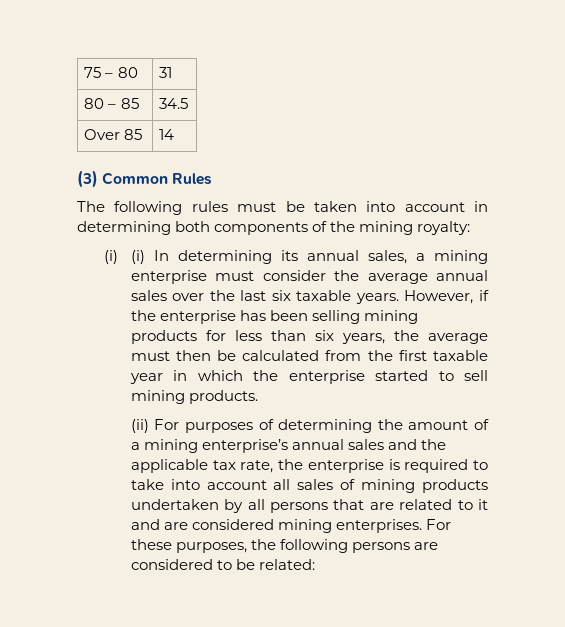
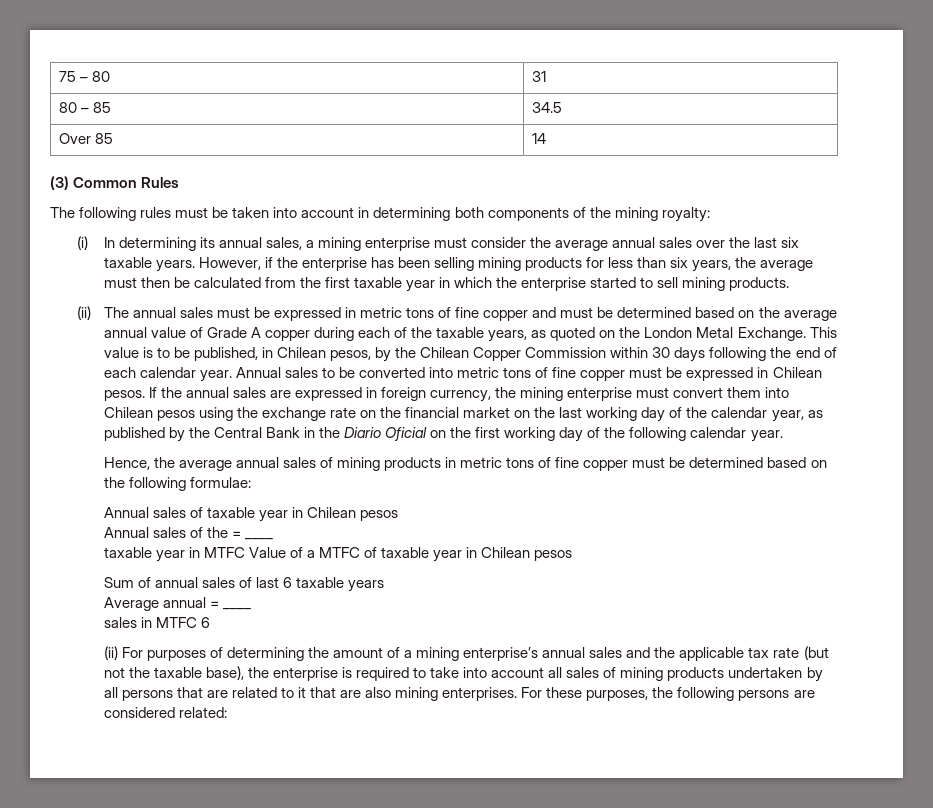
[130,250,145,264] (i) -> (88, 243) none
(258, 397) none -> [76,306,837,321] [103,327,837,342] [103,347,837,362] [103,367,822,382] [103,387,790,402] [103,407,823,422] [103,427,783,442] [103,457,827,471] [103,477,251,491] [103,507,398,522] [103,527,241,538] [244,538,273,540] [103,547,573,562] [103,577,385,592] [103,597,219,611] [222,608,251,610] [103,617,210,628] // (ii) The annual sales must be expressed in metric tons of fine copper and must be determined based on the average annual value of Grade A copper during each of the taxable years, as quoted on the London Metal Exchange. This value is to be published, in Chilean pesos, by the Chilean Copper Commission within 30 days following the end of each calendar year. Annual sales to be converted into metric tons of fine copper must be expressed in Chilean pesos. If the annual sales are expressed in foreign currency, the mining enterprise must convert them into Chilean pesos using the exchange rate on the financial market on the last working day of the calendar year, as published by the Central Bank in the Diario Oficial on the first working day of the following calendar year. // Hence, the average annual sales of mining products in metric tons of fine copper must be determined based on the following formulae: // Annual sales of taxable year in Chilean pesos // Annual sales of the = ____ // taxable year in MTFC Value of a MTFC of taxable year in Chilean pesos // Sum of annual sales of last 6 taxable years // Average annual = ____ // sales in MTFC 6
[240,460,274,473] rate, -> [773,646,829,660] [103,666,244,680] rate (but not the taxable base),
[130,519,274,530] and are considered -> [309,687,392,698] that are also
[216,559,255,570] to be -> (175, 712) none

